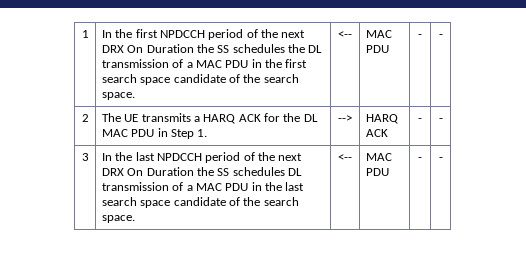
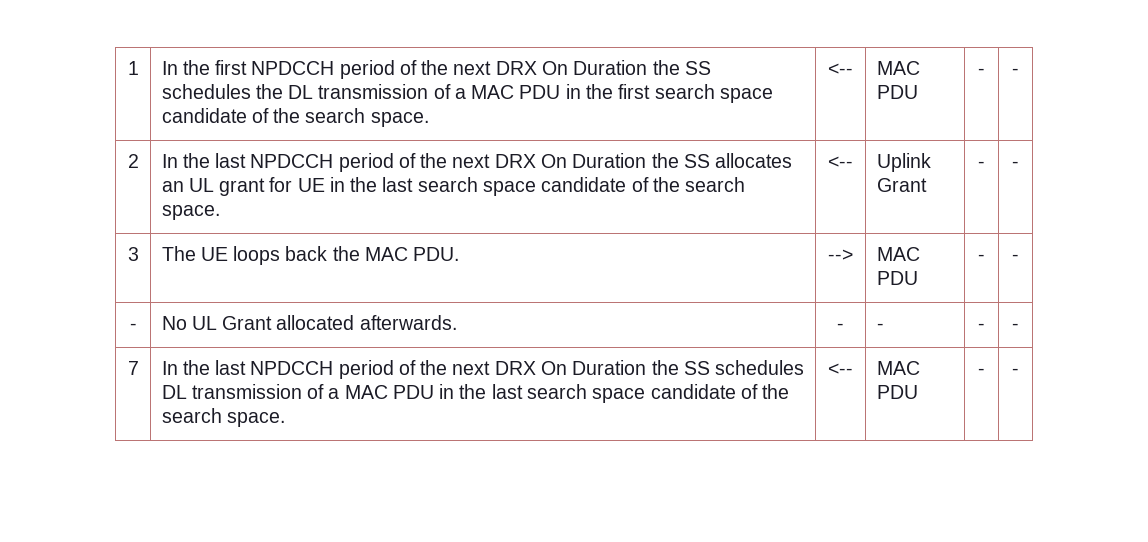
[101,113,318,124] [101,128,208,139] [338,115,352,122] [365,114,398,124] [365,129,388,137] [418,118,422,122] [438,118,443,122] [81,153,89,161] The UE transmits a HARQ ACK for the DL MAC PDU in Step 1. | --> | HARQ ACK | - | - // 3 -> [161,153,793,172] [161,177,746,196] [161,205,220,220] [828,156,853,168] [876,153,931,172] [876,178,927,192] [978,161,985,168] [1012,161,1019,168] [127,247,139,261] [161,246,460,265] [828,249,853,261] [876,247,920,261] [876,271,918,285] [978,254,985,261] [1012,254,1019,261] [129,323,137,330] [161,315,457,330] [837,323,844,330] [876,323,884,330] [978,323,985,330] [1012,323,1019,330] [127,361,139,375] In the last NPDCCH period of the next DRX On Duration the SS allocates an UL grant for UE in the last search space candidate of the search space. | <-- | Uplink Grant | - | - // 3 | The UE loops back the MAC PDU. | --> | MAC PDU | - | - // - | No UL Grant allocated afterwards. | - | - | - | - // 7

